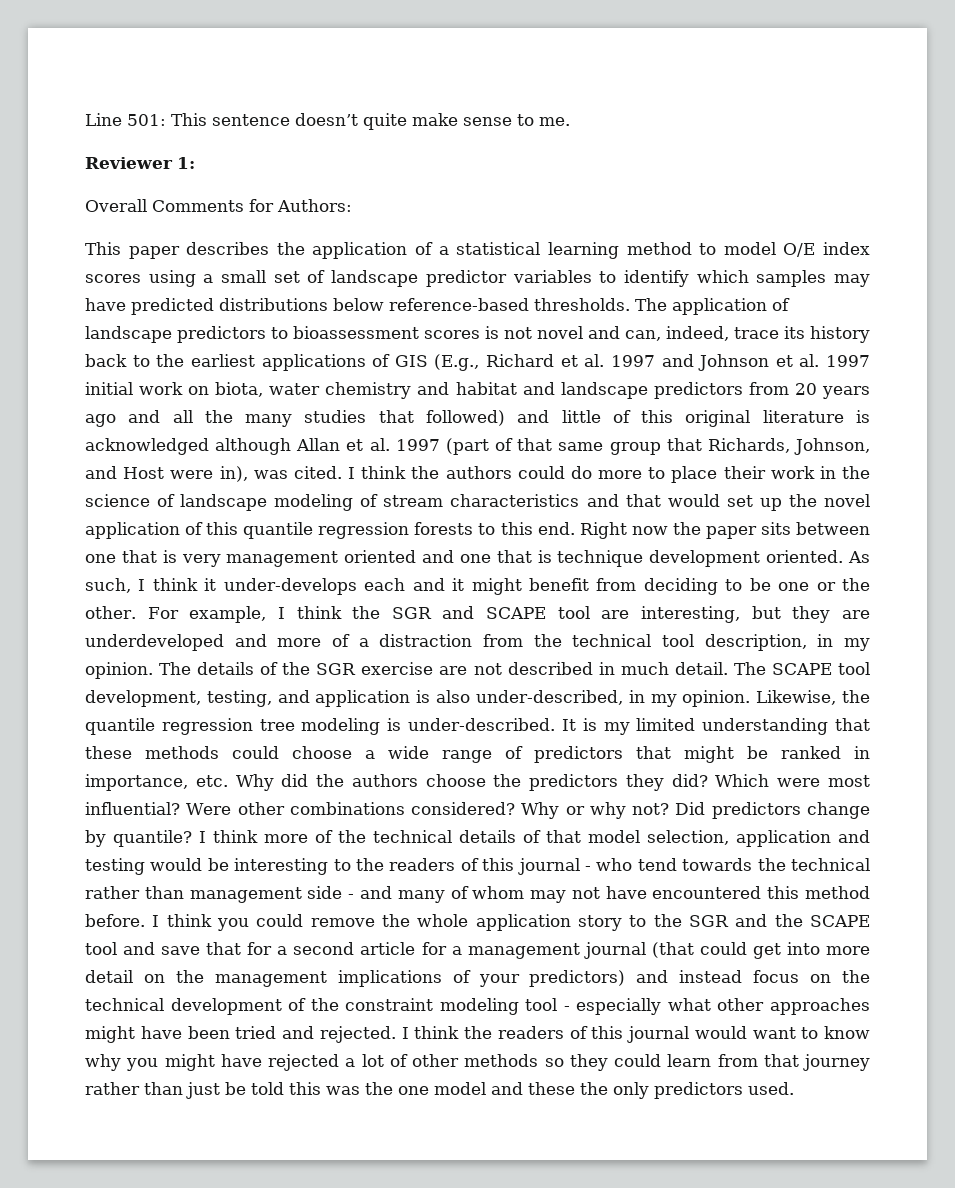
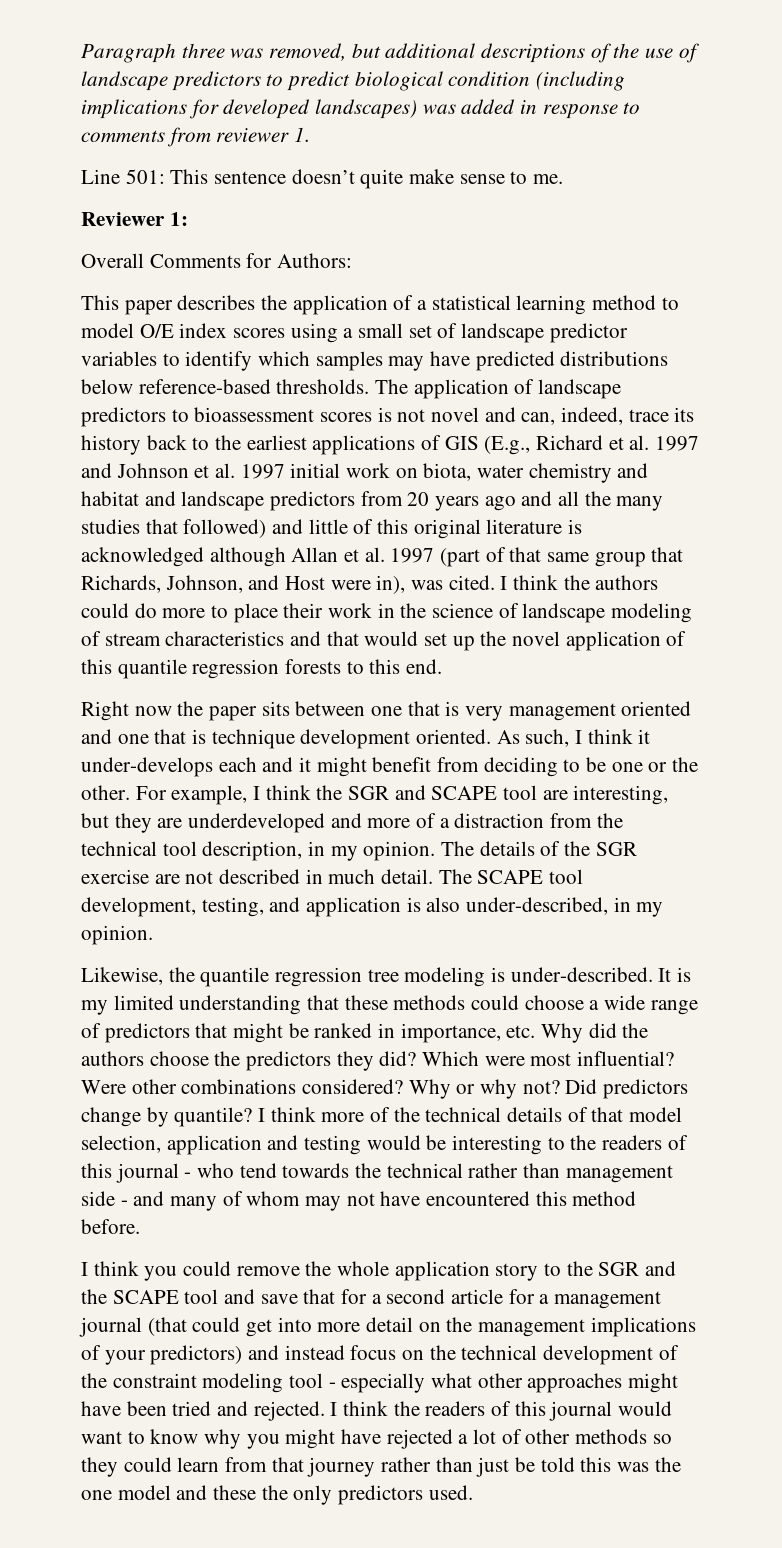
(85, 119) none -> [81,43,699,63] [81,71,626,91] [81,99,641,119] [81,127,311,147] Paragraph three was removed, but additional descriptions of the use of landscape predictors to predict biological condition (including implications for developed landscapes) was added in response to comments from reviewer 1. //
(575, 528) none -> (443, 666) //
(751, 698) none -> (153, 935) //
(145, 920) none -> (140, 1226) //

